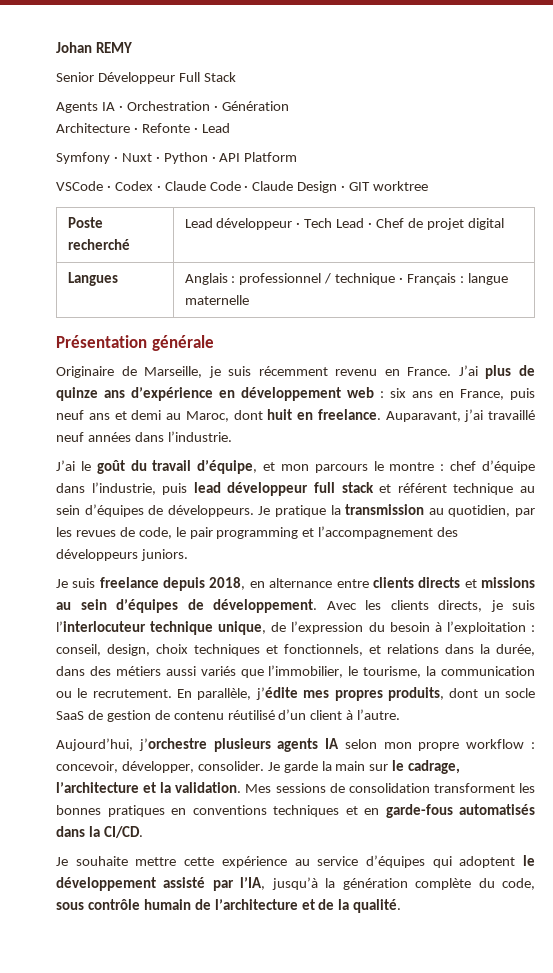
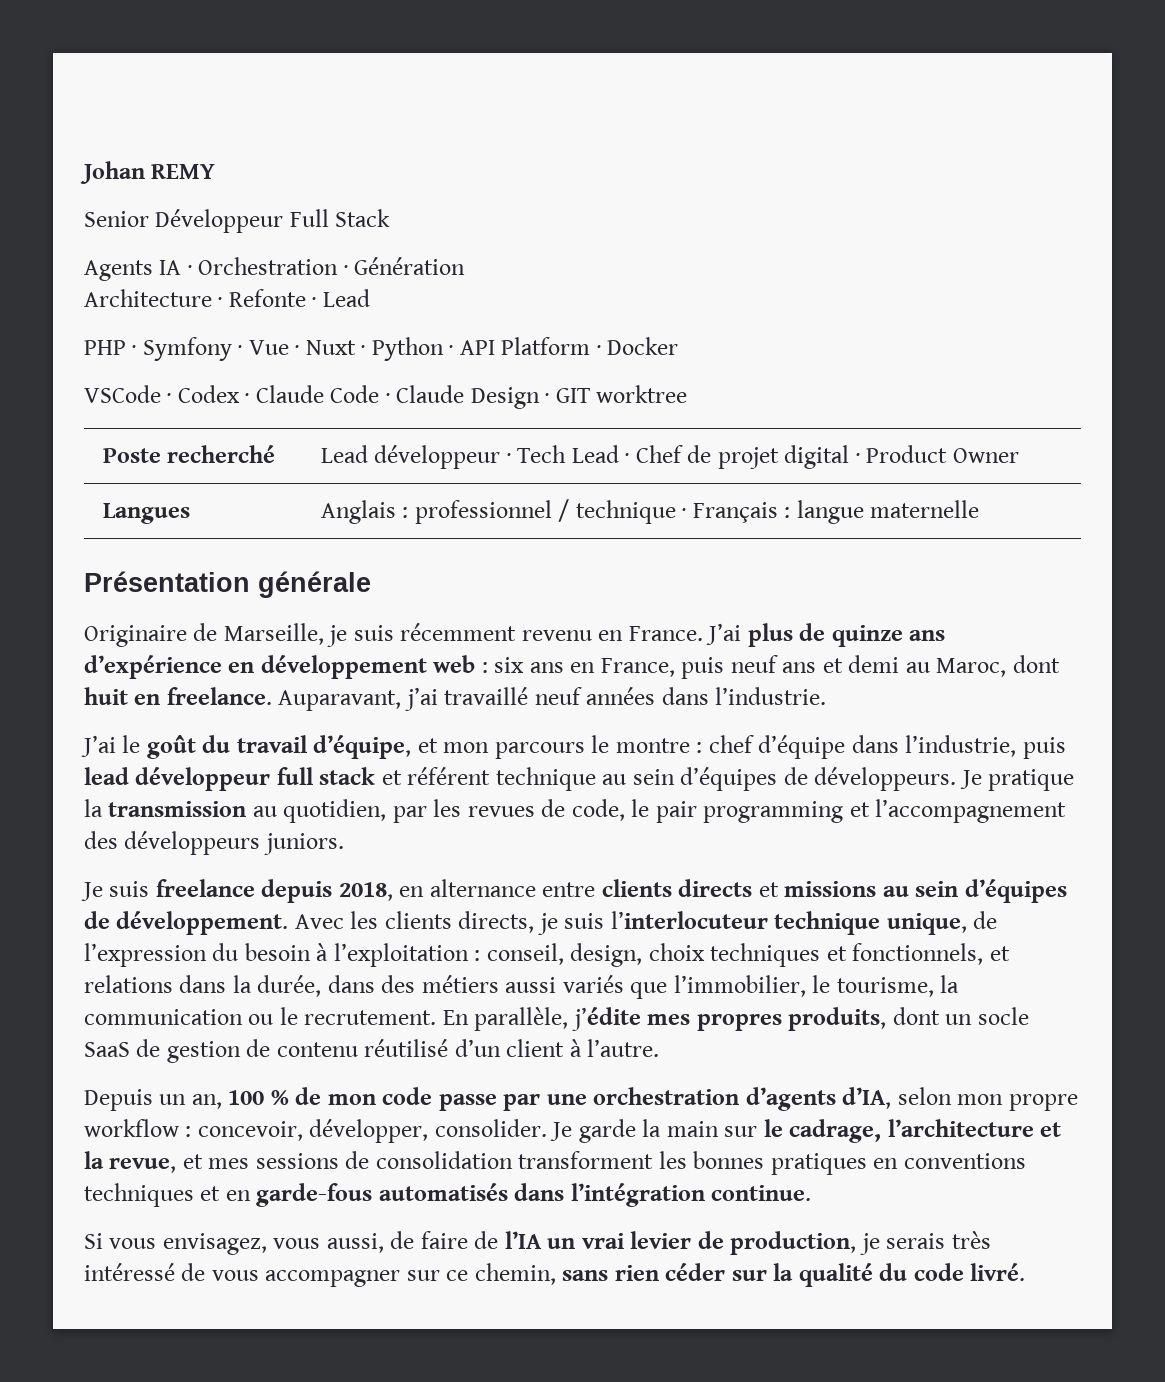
[56,152,110,164] Symfony -> [84,337,289,361] PHP · Symfony · Vue
(298, 157) none -> [596,337,679,355] · Docker
(504, 224) none -> [855,445,1019,463] · Product Owner
[56,738,340,752] Aujourd’hui, j’orchestre plusieurs agents IA -> [84,1087,892,1111] Depuis un an, 100 % de mon code passe par une orchestration d’agents d’IA,
[175,782,272,793] validation. Mes -> [109,1154,250,1173] revue, et mes
[88,826,143,838] [56,855,535,868] [56,877,536,891] [56,899,402,913] la CI/CD. // Je souhaite mettre cette expérience au service d’équipes qui adoptent le développement assisté par l’IA, jusqu’à la génération complète du code, sous contrôle humain de l’architecture et de la qualité. -> [570,1183,812,1207] [84,1231,991,1255] [84,1263,1026,1287] l’intégration continue. // Si vous envisagez, vous aussi, de faire de l’IA un vrai levier de production, je serais très intéressé de vous accompagner sur ce chemin, sans rien céder sur la qualité du code livré.

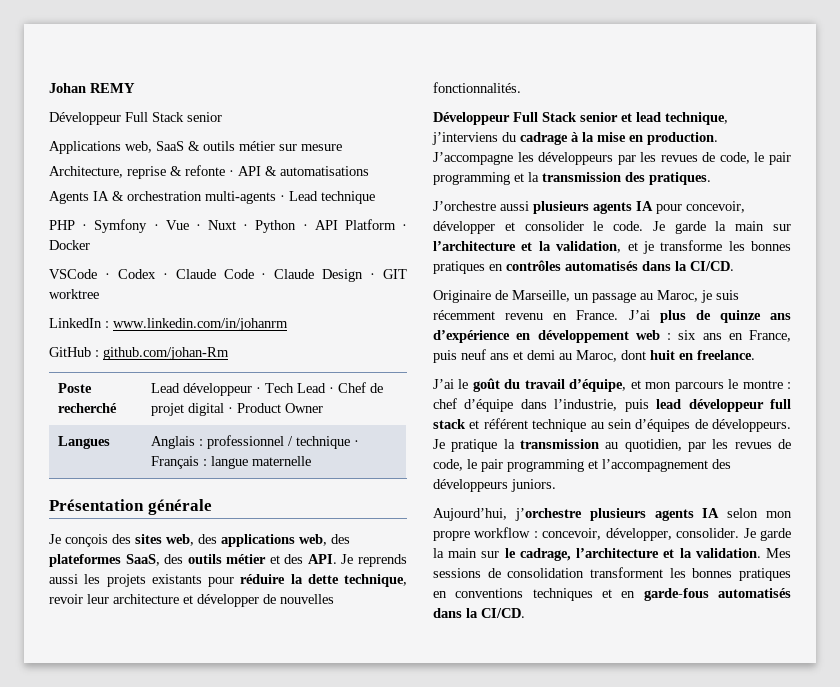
[84,209,391,233] [84,257,466,281] [84,289,306,307] Senior Développeur Full Stack // Agents IA · Orchestration · Génération // Architecture · Refonte -> [49,112,222,125] [49,141,342,154] [49,165,369,179] [49,191,276,204] Développeur Full Stack senior // Applications web, SaaS & outils métier sur mesure // Architecture, reprise & refonte · API & automatisations // Agents IA & orchestration multi-agents
(370, 298) none -> [321,191,375,204] technique
(688, 394) none -> [49,318,288,331] [49,347,229,360] // LinkedIn : www.linkedin.com/in/johanrm // GitHub : github.com/johan-Rm
(371, 584) none -> [49,534,350,547] [49,554,407,567] [49,574,407,587] [49,594,334,607] [433,82,521,93] [433,112,728,125] [432,132,718,145] [433,152,791,165] [433,172,711,185] [433,201,745,214] [433,221,791,234] [433,240,791,254] [433,260,734,274] // Je conçois des sites web, des applications web, des plateformes SaaS, des outils métier et des API. Je reprends aussi les projets existants pour réduire la dette technique, revoir leur architecture et développer de nouvelles fonctionnalités. // Développeur Full Stack senior et lead technique, j’interviens du cadrage à la mise en production. J’accompagne les développeurs par les revues de code, le pair programming et la transmission des pratiques. // J’orchestre aussi plusieurs agents IA pour concevoir, développer et consolider le code. Je garde la main sur l’architecture et la validation, et je transforme les bonnes pratiques en contrôles automatisés dans la CI/CD.
(324, 634) none -> [574,290,698,303] un passage au Maroc,
[278,687,827,711] Auparavant, j’ai travaillé neuf années dans l’industrie. -> (755, 355) none
[81,879,1067,903] [84,911,998,935] [84,943,1010,967] [84,975,960,999] [84,1007,1029,1031] [84,1039,660,1063] [84,1087,892,1111] Je suis freelance depuis 2018, en alternance entre clients directs et missions au sein d’équipes de développement. Avec les clients directs, je suis l’interlocuteur technique unique, de l’expression du besoin à l’exploitation : conseil, design, choix techniques et fonctionnels, et relations dans la durée, dans des métiers aussi variés que l’immobilier, le tourisme, la communication ou le recrutement. En parallèle, j’édite mes propres produits, dont un socle SaaS de gestion de contenu réutilisé d’un client à l’autre. // Depuis un an, 100 % de mon code passe par une orchestration d’agents d’IA, -> [433,508,720,521] Aujourd’hui, j’orchestre plusieurs agents IA
[109,1154,250,1173] revue, et mes -> [695,548,791,558] validation. Mes
[570,1183,812,1207] [84,1231,991,1255] [84,1263,1026,1287] l’intégration continue. // Si vous envisagez, vous aussi, de faire de l’IA un vrai levier de production, je serais très intéressé de vous accompagner sur ce chemin, sans rien céder sur la qualité du code livré. -> [466,608,525,618] la CI/CD.

